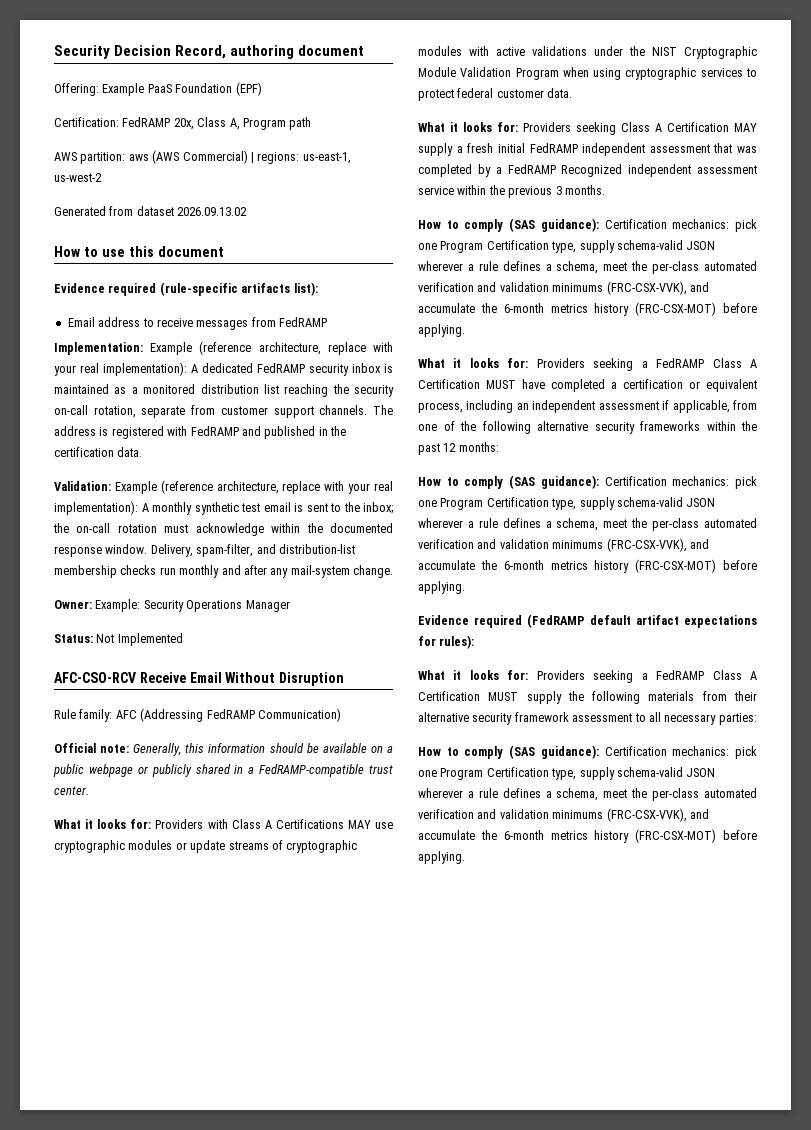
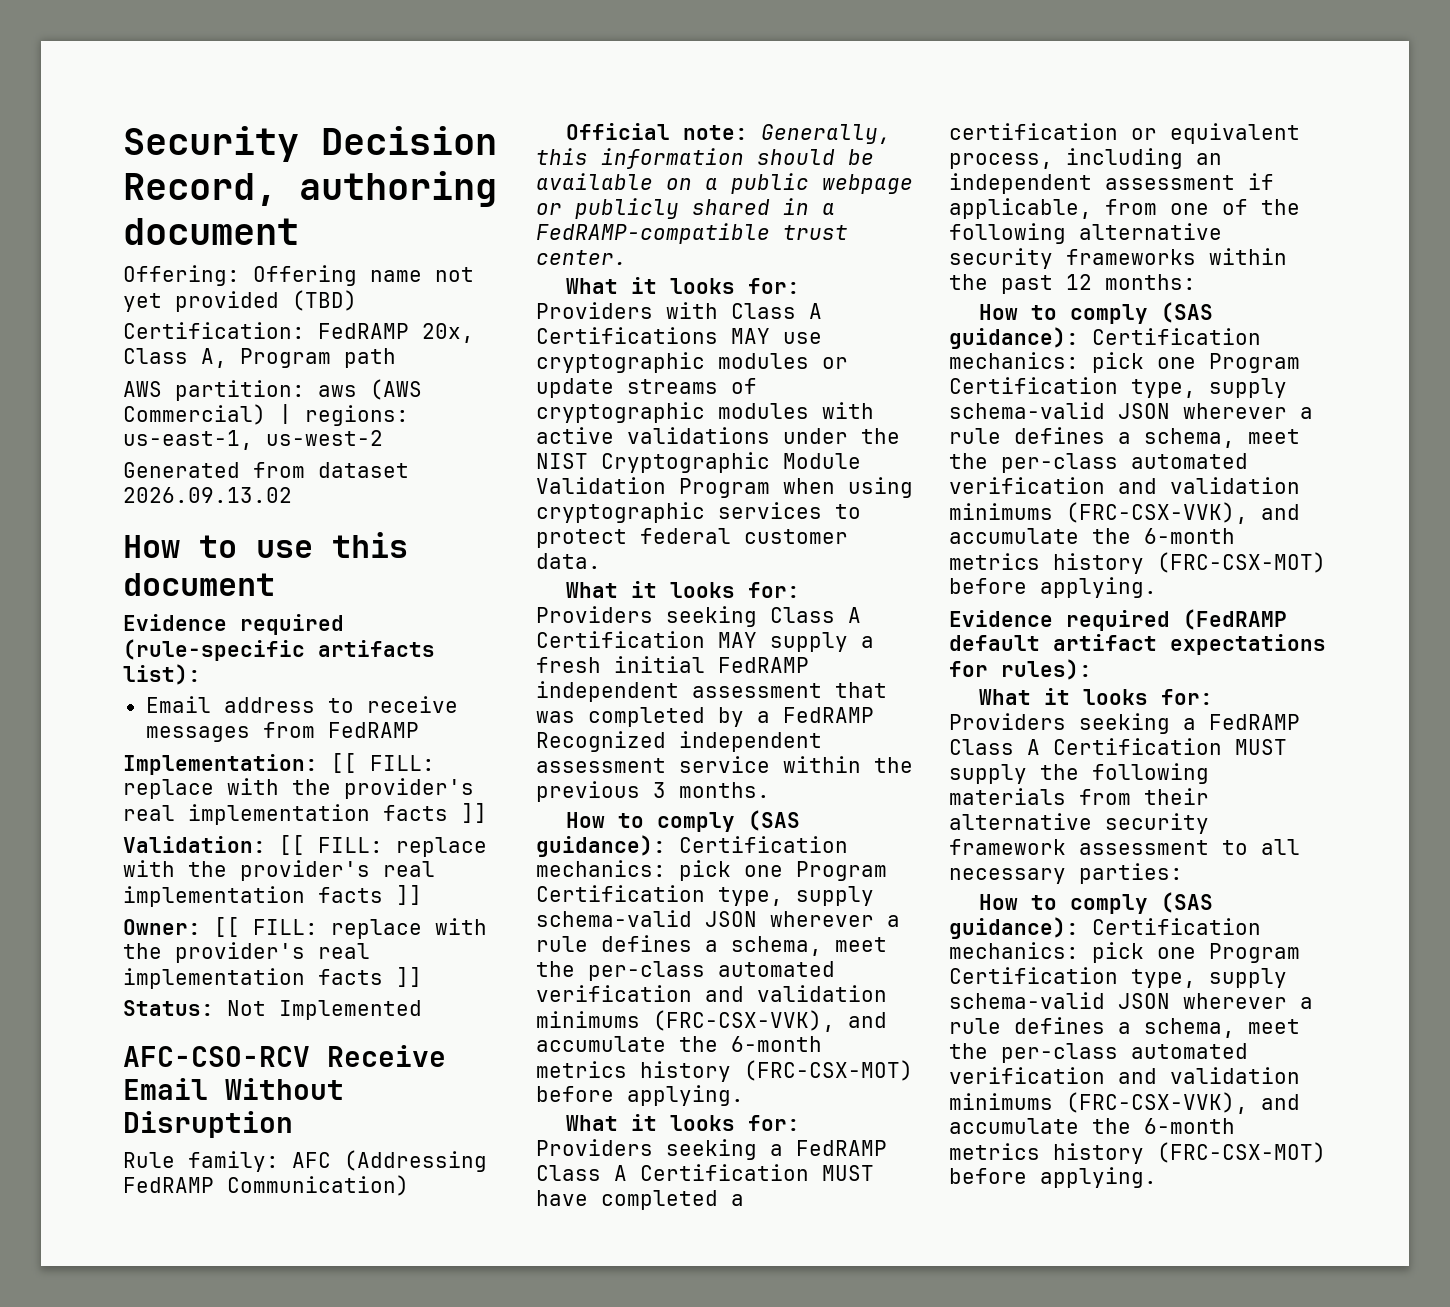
[102,82,262,96] Example PaaS Foundation (EPF) -> [253,265,474,286] [123,290,357,312] Offering name not yet provided (TBD)
[150,341,393,355] [54,362,393,376] [54,384,394,397] [54,405,394,418] [54,426,346,439] [54,447,143,457] [54,480,393,494] [54,501,393,515] [53,523,393,536] [54,544,355,557] [54,565,393,578] [54,599,290,612] Example (reference architecture, replace with your real implementation): A dedicated FedRAMP security inbox is maintained as a monitored distribution list reaching the security on-call rotation, separate from customer support channels. The address is registered with FedRAMP and published in the certification data. // Validation: Example (reference architecture, replace with your real implementation): A monthly synthetic test email is sent to the inbox; the on-call rotation must acknowledge within the documented response window. Delivery, spam-filter, and distribution-list membership checks run monthly and after any mail-system change. // Owner: Example: Security Operations Manager -> [331,753,435,773] [123,778,474,799] [123,803,487,825] [123,835,487,857] [123,860,435,881] [123,885,422,907] [123,917,487,939] [123,942,370,963] [123,967,422,989] [[ FILL: replace with the provider's real implementation facts ]] // Validation: [[ FILL: replace with the provider's real implementation facts ]] // Owner: [[ FILL: replace with the provider's real implementation facts ]]

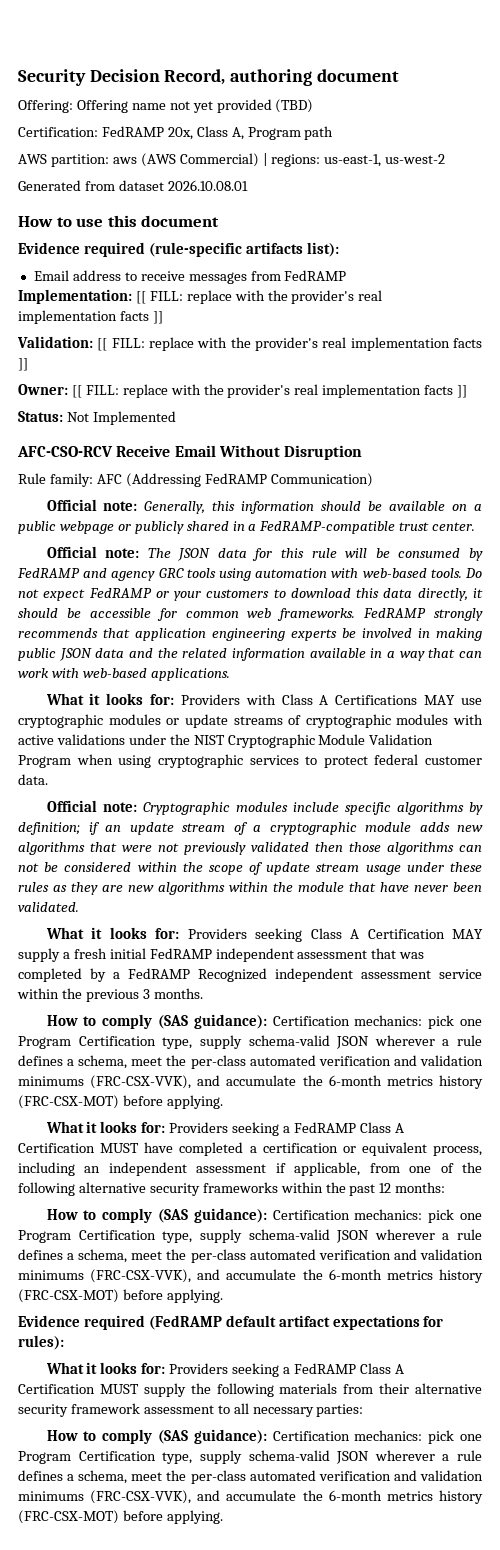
[123,487,292,503] 2026.09.13.02 -> [167,180,248,191] 2026.10.08.01
(627, 257) none -> [46,546,484,561] [17,568,482,581] [18,588,483,601] [18,608,483,621] [18,628,482,641] [18,648,483,661] [18,668,230,681] // Official note: The JSON data for this rule will be consumed by FedRAMP and agency GRC tools using automation with web-based tools. Do not expect FedRAMP or your customers to download this data directly, it should be accessible for common web frameworks. FedRAMP strongly recommends that application engineering experts be involved in making public JSON data and the related information available in a way that can work with web-based applications.
(601, 561) none -> [46,800,483,815] [18,822,483,835] [18,842,482,855] [18,862,483,875] [18,882,482,895] [18,902,79,912] // Official note: Cryptographic modules include specific algorithms by definition; if an update stream of a cryptographic module adds new algorithms that were not previously validated then those algorithms can not be considered within the scope of update stream usage under these rules as they are new algorithms within the module that have never been validated.

